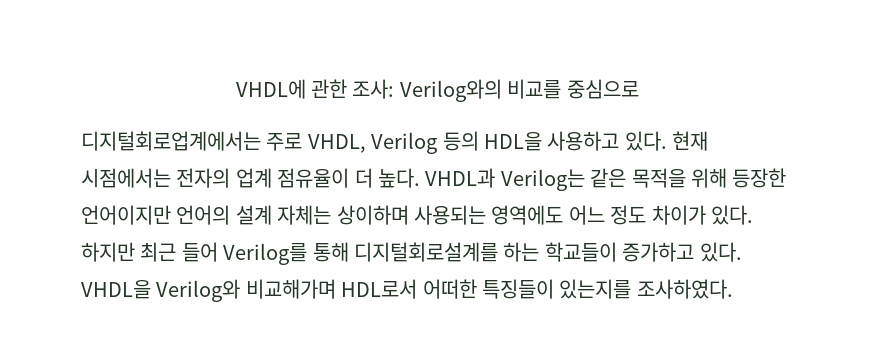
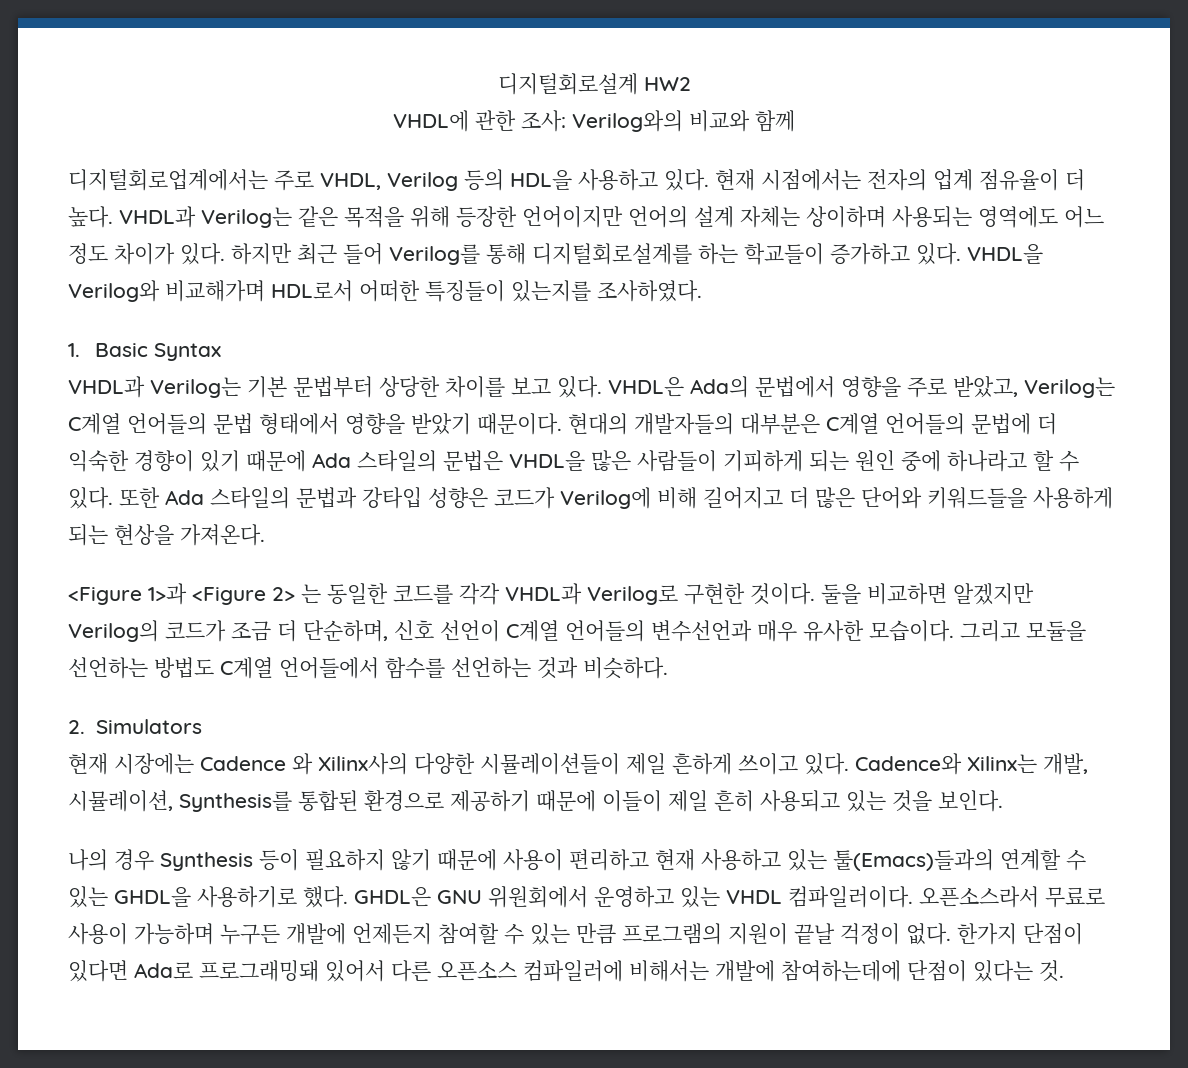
(235, 89) none -> [497,73,691,95] 디지털회로설계 HW2 //
[507,79,639,99] 비교를 중심으로 -> [689,110,795,132] 비교와 함께
(733, 289) none -> [68,343,222,361] [68,376,1115,398] [68,413,1057,435] [68,450,1079,472] [68,487,1113,509] [68,524,265,546] [68,583,1034,605] [68,620,1086,642] [68,657,668,679] [68,719,202,734] [68,753,1088,775] [68,790,1003,812] [68,849,1086,871] [68,886,1105,908] [68,923,1083,945] [68,960,1064,982] // 1. Basic Syntax // VHDL과 Verilog는 기본 문법부터 상당한 차이를 보고 있다. VHDL은 Ada의 문법에서 영향을 주로 받았고, Verilog는 C계열 언어들의 문법 형태에서 영향을 받았기 때문이다. 현대의 개발자들의 대부분은 C계열 언어들의 문법에 더 익숙한 경향이 있기 때문에 Ada 스타일의 문법은 VHDL을 많은 사람들이 기피하게 되는 원인 중에 하나라고 할 수 있다. 또한 Ada 스타일의 문법과 강타입 성향은 코드가 Verilog에 비해 길어지고 더 많은 단어와 키워드들을 사용하게 되는 현상을 가져온다. // <Figure 1>과 <Figure 2> 는 동일한 코드를 각각 VHDL과 Verilog로 구현한 것이다. 둘을 비교하면 알겠지만 Verilog의 코드가 조금 더 단순하며, 신호 선언이 C계열 언어들의 변수선언과 매우 유사한 모습이다. 그리고 모듈을 선언하는 방법도 C계열 언어들에서 함수를 선언하는 것과 비슷하다. // 2. Simulators // 현재 시장에는 Cadence 와 Xilinx사의 다양한 시뮬레이션들이 제일 흔하게 쓰이고 있다. Cadence와 Xilinx는 개발, 시뮬레이션, Synthesis를 통합된 환경으로 제공하기 때문에 이들이 제일 흔히 사용되고 있는 것을 보인다. // 나의 경우 Synthesis 등이 필요하지 않기 때문에 사용이 편리하고 현재 사용하고 있는 툴(Emacs)들과의 연계할 수 있는 GHDL을 사용하기로 했다. GHDL은 GNU 위원회에서 운영하고 있는 VHDL 컴파일러이다. 오픈소스라서 무료로 사용이 가능하며 누구든 개발에 언제든지 참여할 수 있는 만큼 프로그램의 지원이 끝날 걱정이 없다. 한가지 단점이 있다면 Ada로 프로그래밍돼 있어서 다른 오픈소스 컴파일러에 비해서는 개발에 참여하는데에 단점이 있다는 것.

